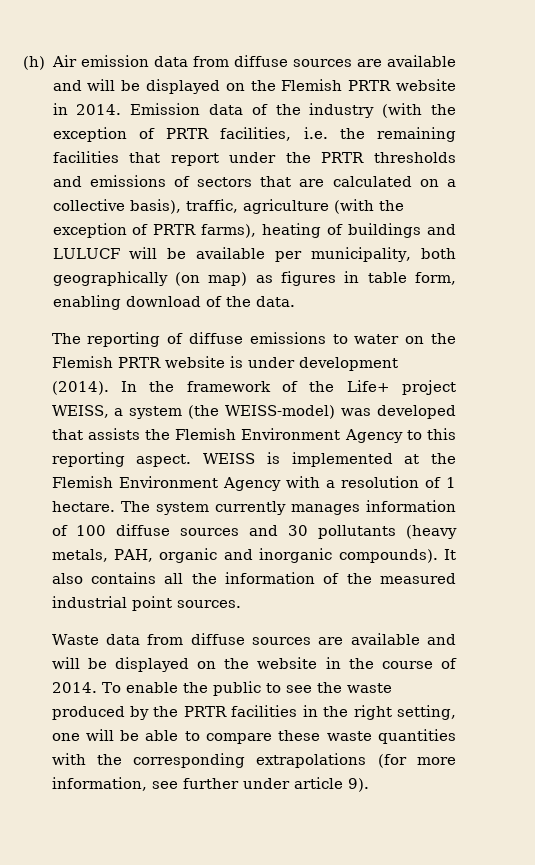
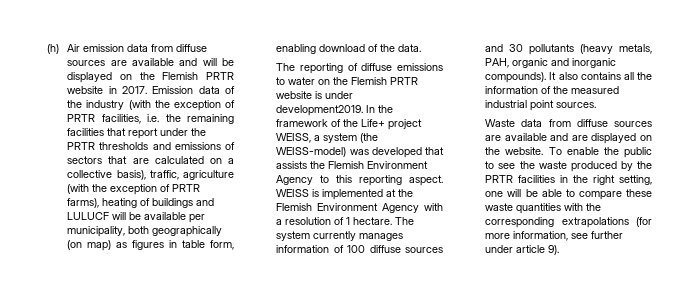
[76,104,122,115] 2014. -> [121,86,147,94] 2017.
[298,357,398,371] [51,381,109,395] development (2014). -> [276,105,364,116] development2019.
[51,657,457,672] [51,682,97,693] will be displayed on the website in the course of 2014. -> [571,133,652,144] [485,147,544,155] are displayed on the website.

